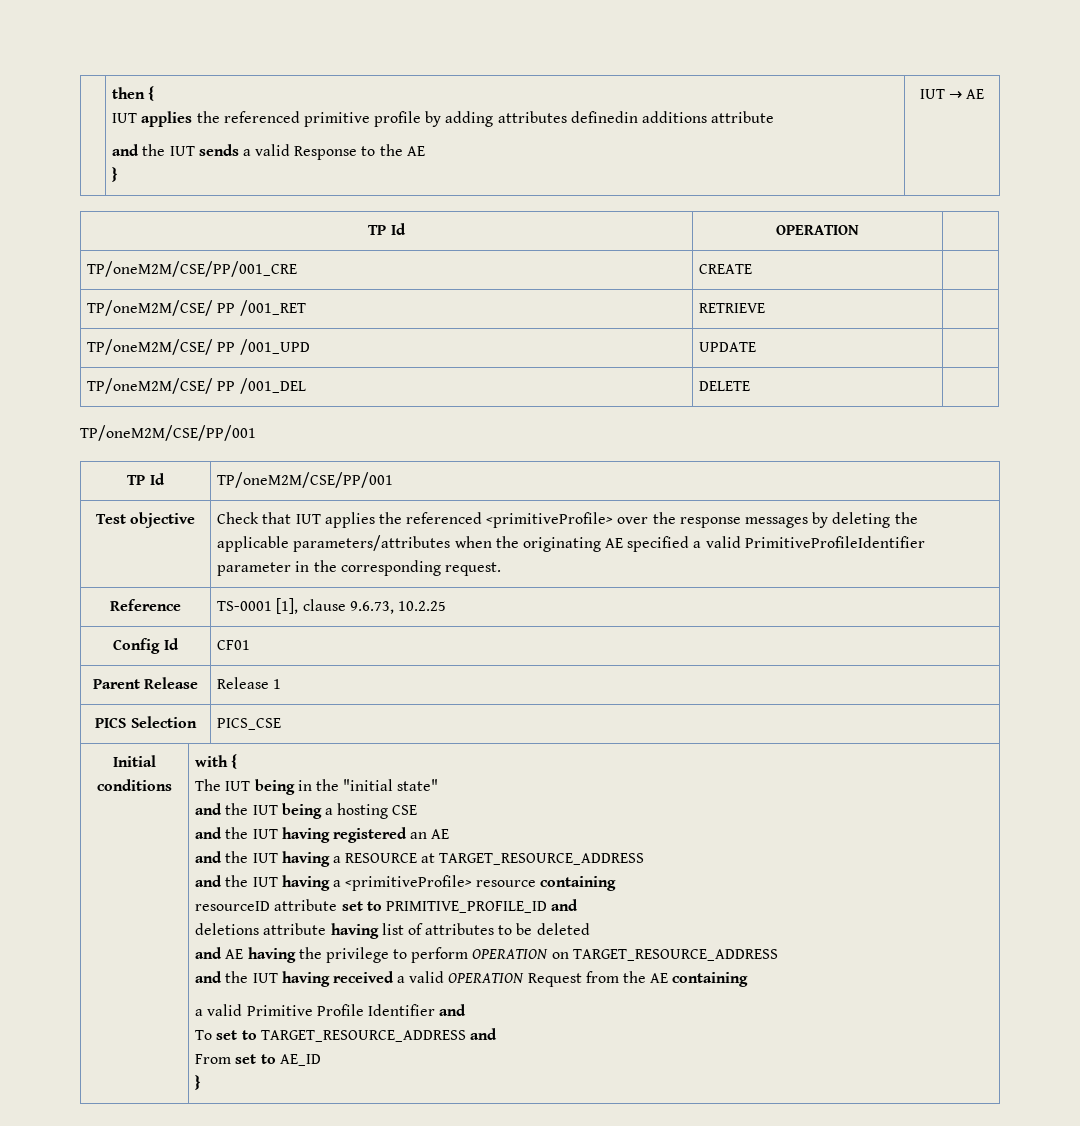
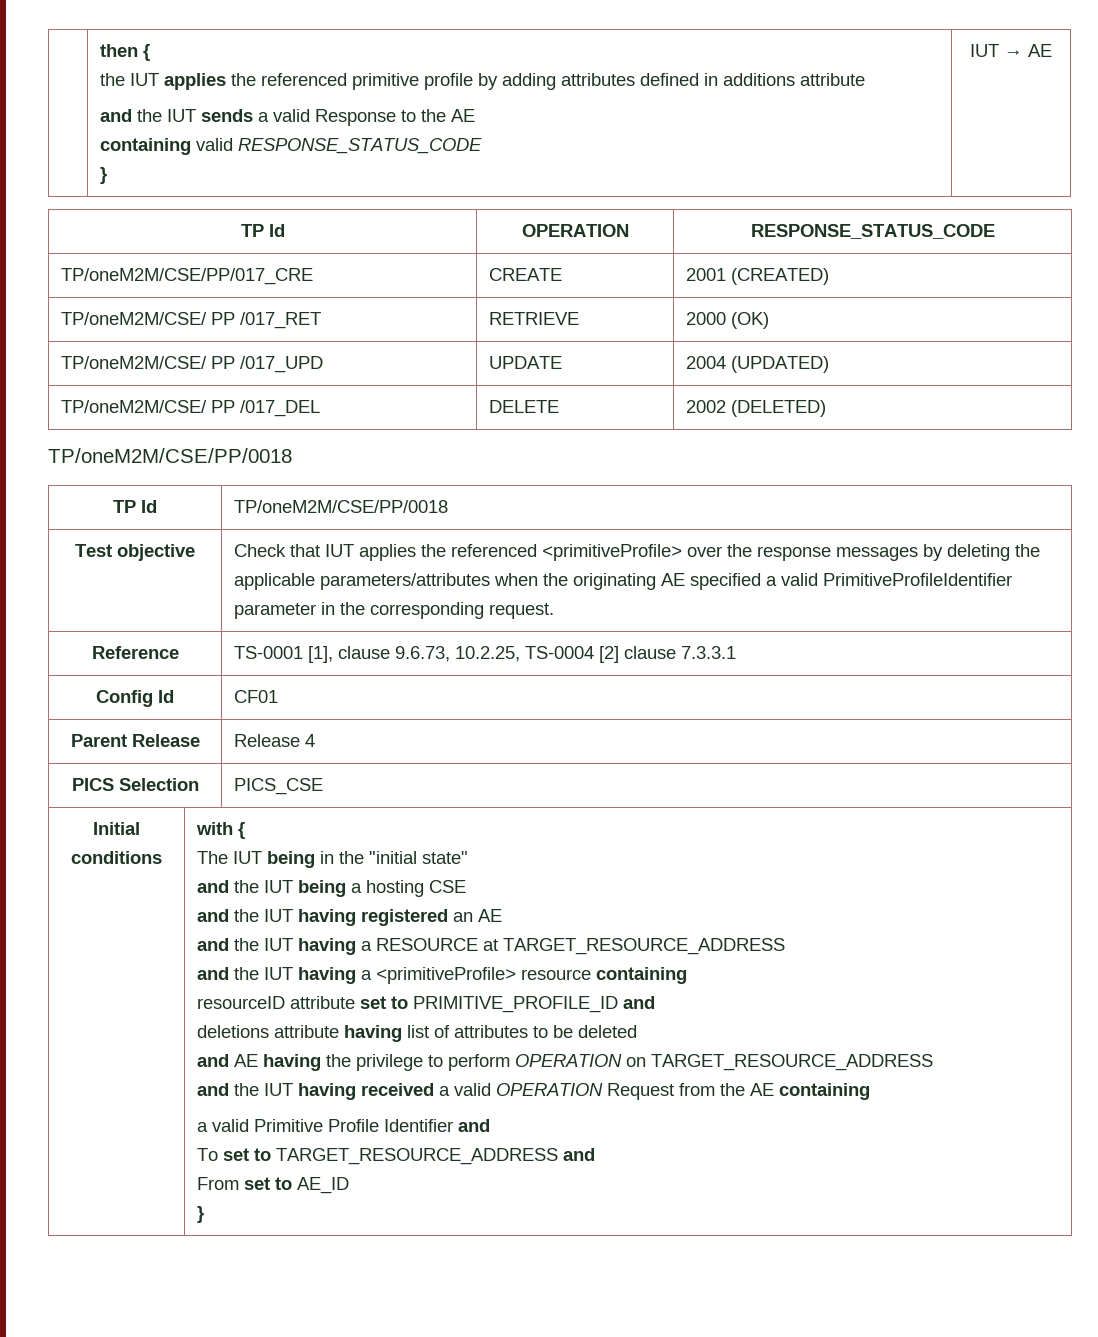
(155, 93) none -> [100,73,126,86] the
[570,111,638,123] definedin -> [640,73,719,86] defined in
(425, 151) none -> [100,138,483,155] // containing valid RESPONSE_STATUS_CODE
[87,261,298,277] // TP/oneM2M/CSE/PP/001_CRE -> [750,224,995,239] [61,268,314,285] RESPONSE_STATUS_CODE // TP/oneM2M/CSE/PP/017_CRE
[87,300,306,316] // TP/oneM2M/CSE/ PP /001_RET -> [686,268,830,285] [61,312,322,329] 2001 (CREATED) // TP/oneM2M/CSE/ PP /017_RET
[87,339,310,355] // TP/oneM2M/CSE/ PP /001_UPD -> [686,312,770,329] [61,356,324,373] 2000 (OK) // TP/oneM2M/CSE/ PP /017_UPD
[87,378,306,394] // TP/oneM2M/CSE/ PP /001_DEL -> [686,356,830,373] [61,400,321,417] 2004 (UPDATED) // TP/oneM2M/CSE/ PP /017_DEL
[80,425,256,441] [127,473,165,485] [217,472,394,488] // TP/oneM2M/CSE/PP/001 // TP Id | TP/oneM2M/CSE/PP/001 -> [686,400,827,417] [48,448,292,463] [113,500,157,513] [234,500,449,513] 2002 (DELETED) // TP/oneM2M/CSE/PP/0018 // TP Id | TP/oneM2M/CSE/PP/0018
[397,601,446,611] 10.2.25 -> [455,646,737,663] 10.2.25, TS-0004 [2] clause 7.3.3.1
[273,679,282,689] 1 -> [305,734,316,747] 4

